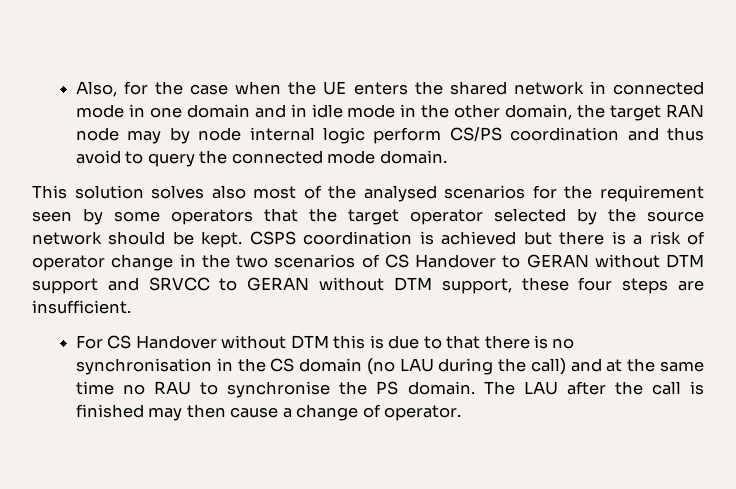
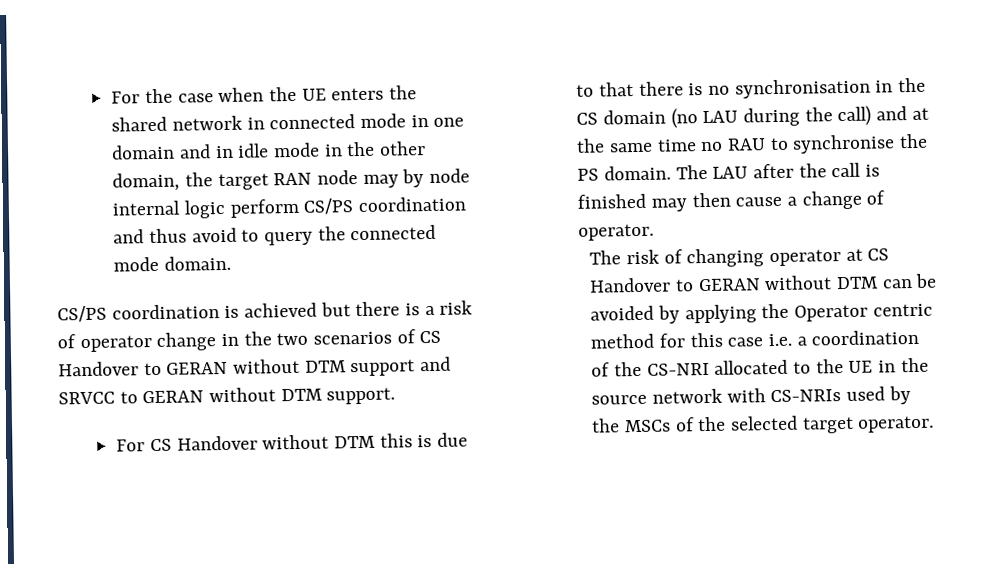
[75,81,149,97] Also, for -> [111,91,141,104] For
[32,185,704,202] [32,208,704,225] [32,231,296,248] This solution solves also most of the analysed scenarios for the requirement seen by some operators that the target operator selected by the source network should be kept. CSPS -> [57,305,107,323] CS/PS
[441,277,705,294] [32,300,131,314] support, these four steps are insufficient. -> [326,387,396,405] support.
(462, 413) none -> [589,248,890,268] [589,273,938,293] [590,303,933,324] [590,329,920,349] [591,357,929,377] [591,386,911,405] [591,415,935,434] // The risk of changing operator at CS Handover to GERAN without DTM can be avoided by applying the Operator centric method for this case i.e. a coordination of the CS-NRI allocated to the UE in the source network with CS-NRIs used by the MSCs of the selected target operator.

